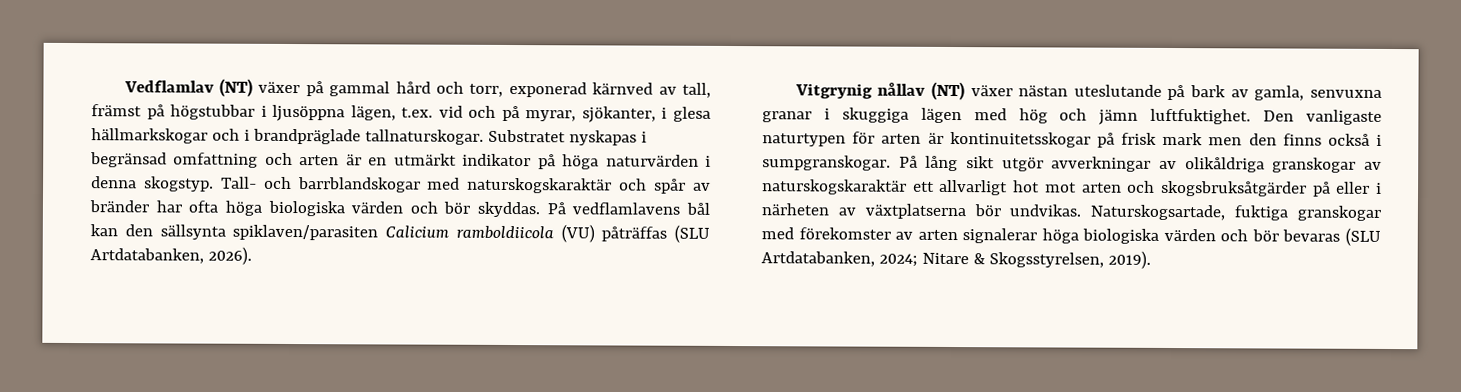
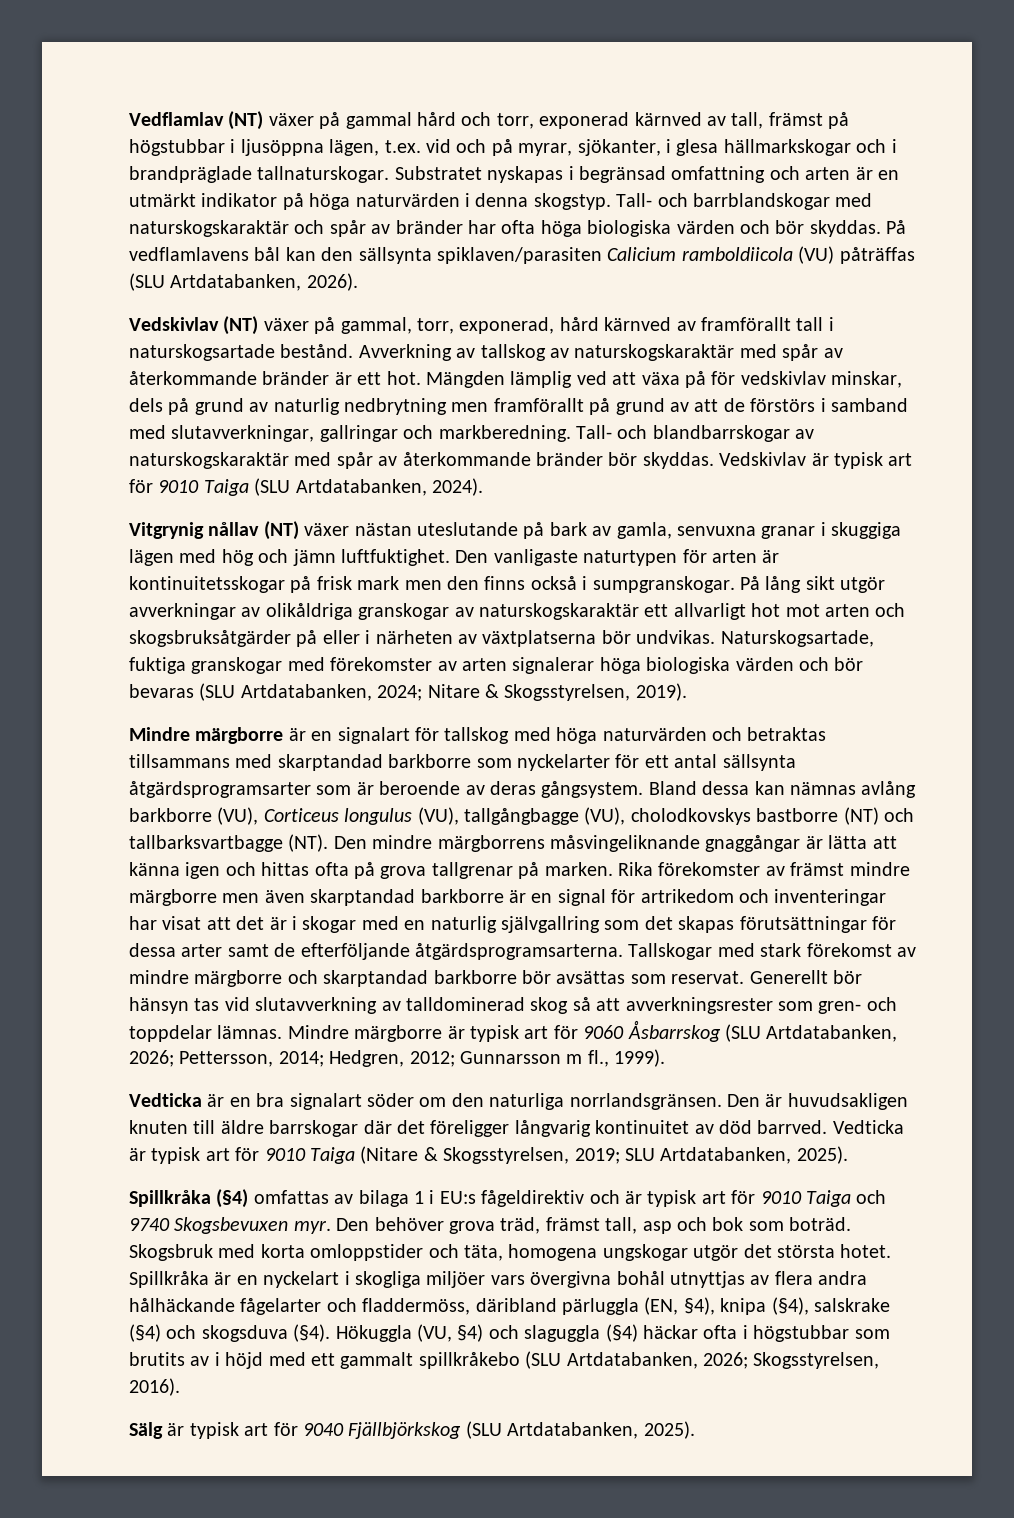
(252, 255) none -> [129,316,834,335] [129,344,843,361] [129,371,903,388] [129,398,908,415] [129,425,815,442] [129,452,913,469] [129,478,483,496] // Vedskivlav (NT) växer på gammal, torr, exponerad, hård kärnved av framförallt tall i naturskogsartade bestånd. Avverkning av tallskog av naturskogskaraktär med spår av återkommande bränder är ett hot. Mängden lämplig ved att växa på för vedskivlav minskar, dels på grund av naturlig nedbrytning men framförallt på grund av att de förstörs i samband med slutavverkningar, gallringar och markberedning. Tall- och blandbarrskogar av naturskogskaraktär med spår av återkommande bränder bör skyddas. Vedskivlav är typisk art för 9010 Taiga (SLU Artdatabanken, 2024).
(1151, 259) none -> [129,727,827,744] [129,754,796,771] [129,781,917,798] [129,807,914,825] [129,834,897,852] [129,862,910,879] [129,889,887,906] [129,916,896,933] [129,943,916,960] [129,970,862,987] [129,997,897,1014] [129,1020,898,1042] [129,1049,666,1067] [129,1093,908,1110] [129,1120,904,1137] [129,1146,848,1164] [129,1189,887,1208] [129,1217,852,1234] [129,1244,892,1261] [129,1271,868,1288] [129,1297,890,1315] [129,1324,890,1342] [129,1351,880,1369] [129,1378,180,1396] [129,1421,695,1439] // Mindre märgborre är en signalart för tallskog med höga naturvärden och betraktas tillsammans med skarptandad barkborre som nyckelarter för ett antal sällsynta åtgärdsprogramsarter som är beroende av deras gångsystem. Bland dessa kan nämnas avlång barkborre (VU), Corticeus longulus (VU), tallgångbagge (VU), cholodkovskys bastborre (NT) och tallbarksvartbagge (NT). Den mindre märgborrens måsvingeliknande gnaggångar är lätta att känna igen och hittas ofta på grova tallgrenar på marken. Rika förekomster av främst mindre märgborre men även skarptandad barkborre är en signal för artrikedom och inventeringar har visat att det är i skogar med en naturlig självgallring som det skapas förutsättningar för dessa arter samt de efterföljande åtgärdsprogramsarterna. Tallskogar med stark förekomst av mindre märgborre och skarptandad barkborre bör avsättas som reservat. Generellt bör hänsyn tas vid slutavverkning av talldominerad skog så att avverkningsrester som gren- och toppdelar lämnas. Mindre märgborre är typisk art för 9060 Åsbarrskog (SLU Artdatabanken, 2026; Pettersson, 2014; Hedgren, 2012; Gunnarsson m fl., 1999). // Vedticka är en bra signalart söder om den naturliga norrlandsgränsen. Den är huvudsakligen knuten till äldre barrskogar där det föreligger långvarig kontinuitet av död barrved. Vedticka är typisk art för 9010 Taiga (Nitare & Skogsstyrelsen, 2019; SLU Artdatabanken, 2025). // Spillkråka (§4) omfattas av bilaga 1 i EU:s fågeldirektiv och är typisk art för 9010 Taiga och 9740 Skogsbevuxen myr. Den behöver grova träd, främst tall, asp och bok som boträd. Skogsbruk med korta omloppstider och täta, homogena ungskogar utgör det största hotet. Spillkråka är en nyckelart i skogliga miljöer vars övergivna bohål utnyttjas av flera andra hålhäckande fågelarter och fladdermöss, däribland pärluggla (EN, §4), knipa (§4), salskrake (§4) och skogsduva (§4). Hökuggla (VU, §4) och slaguggla (§4) häckar ofta i högstubbar som brutits av i höjd med ett gammalt spillkråkebo (SLU Artdatabanken, 2026; Skogsstyrelsen, 2016). // Sälg är typisk art för 9040 Fjällbjörkskog (SLU Artdatabanken, 2025).

